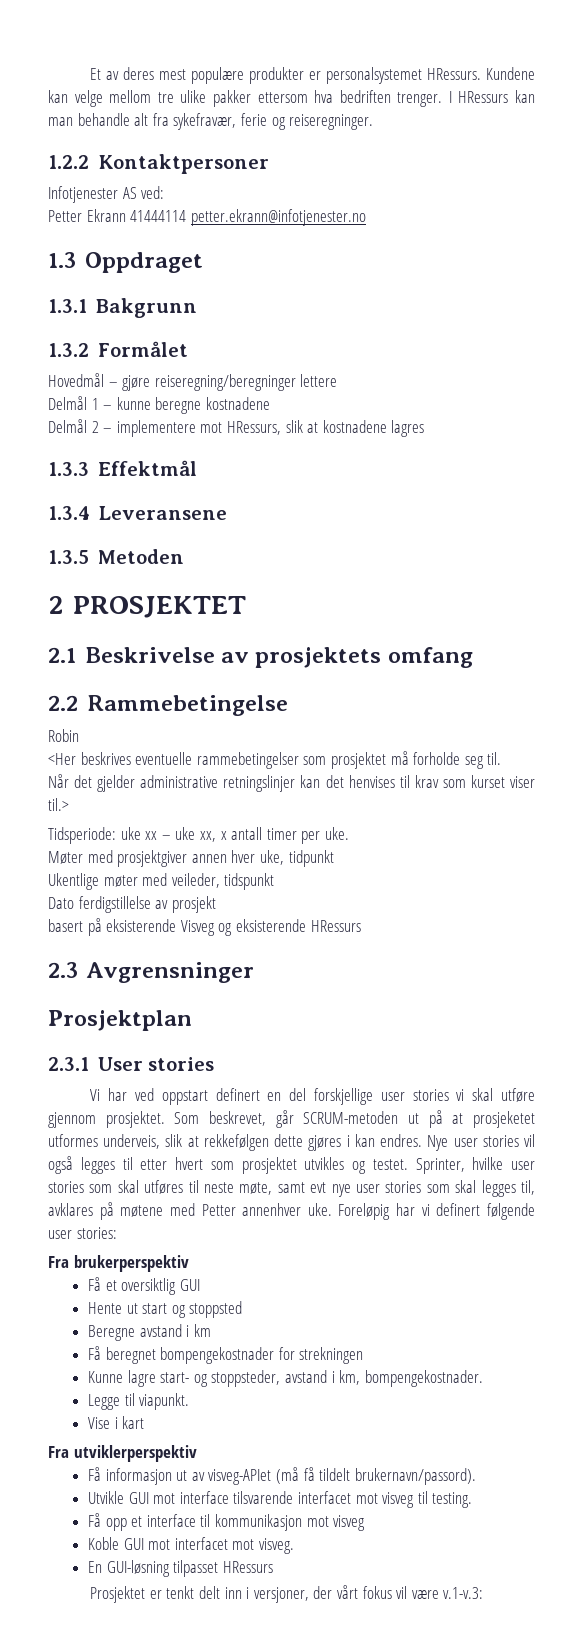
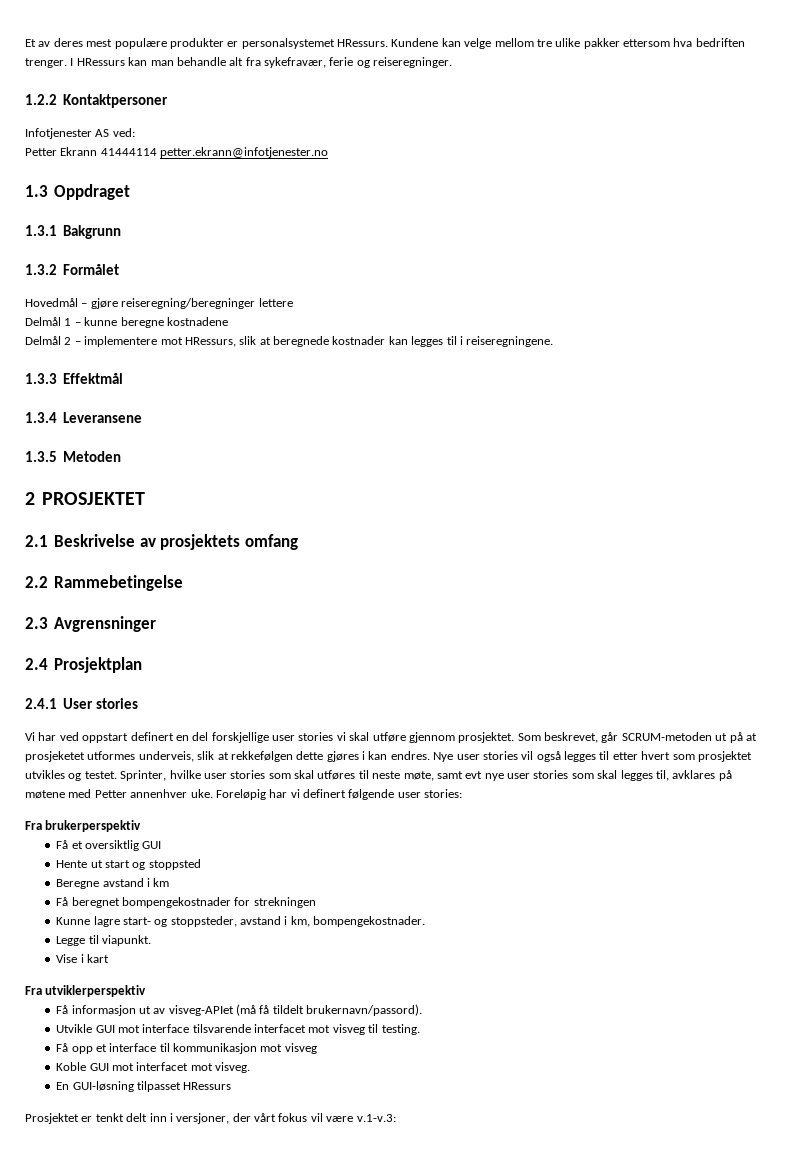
[322,420,425,437] kostnadene lagres -> [273,336,554,347] beregnede kostnader kan legges til i reiseregningene.
[48,729,79,742] [48,751,502,769] [48,774,535,792] [48,798,69,811] [48,827,349,844] [48,850,334,867] [48,873,275,890] [48,896,216,913] [48,918,361,936] // Robin // <Her beskrives eventuelle rammebetingelser som prosjektet må forholde seg til. // Når det gjelder administrative retningslinjer kan det henvises til krav som kurset viser til.> // Tidsperiode: uke xx – uke xx, x antall timer per uke. // Møter med prosjektgiver annen hver uke, tidpunkt // Ukentlige møter med veileder, tidspunkt // Dato ferdigstillelse av prosjekt // basert på eksisterende Visveg og eksisterende HRessurs -> (184, 583) none
(255, 972) none -> [25,658,48,670] 2.4
[48,1057,89,1071] 2.3.1 -> [25,698,57,709] 2.4.1

